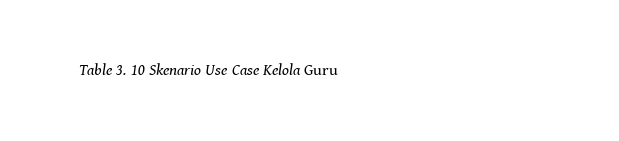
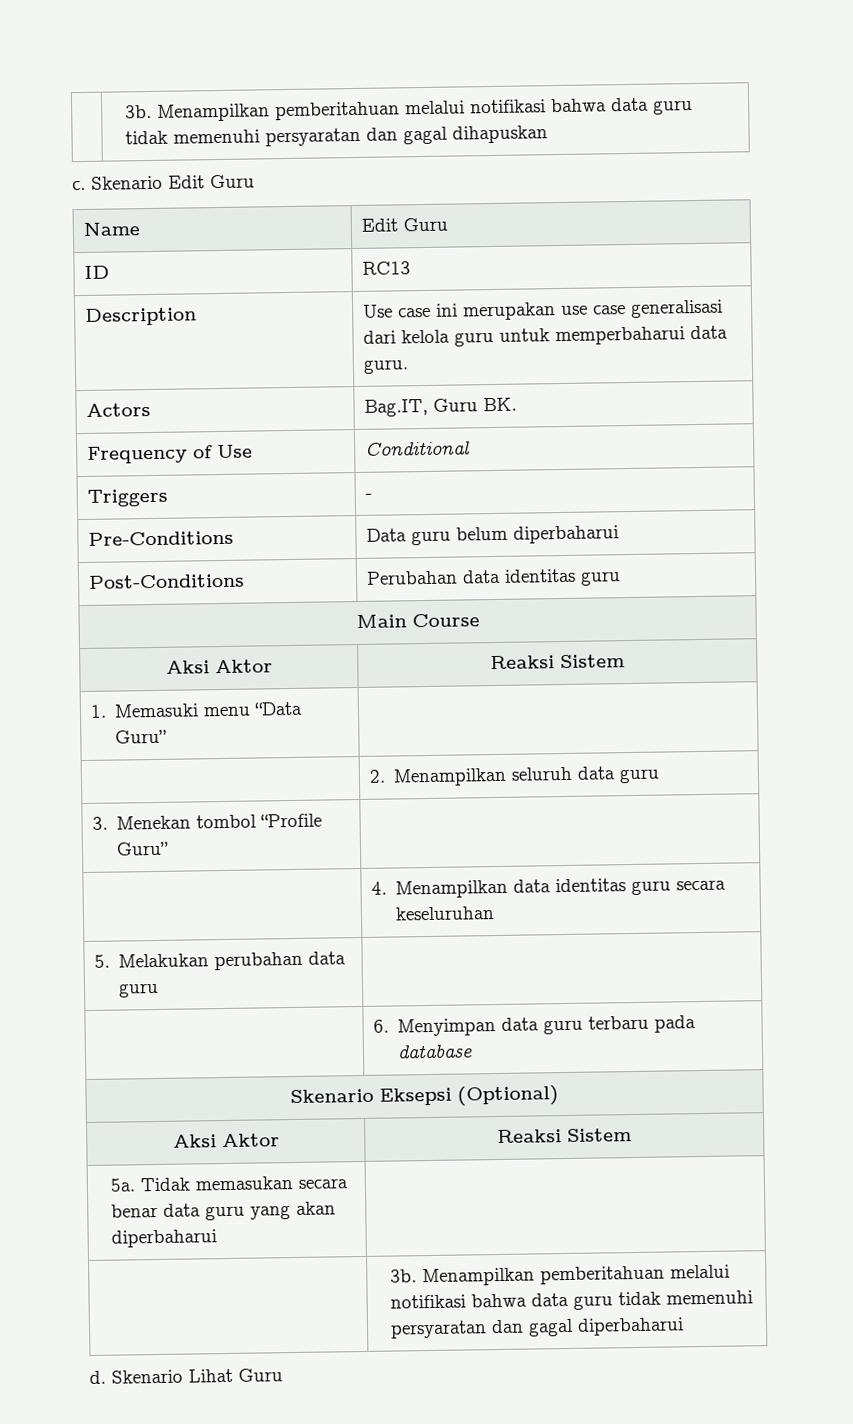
[79,63,301,75] Table 3. 10 Skenario Use Case Kelola -> [124,97,693,122] [124,125,548,147] [72,174,255,191] [82,222,140,236] [360,217,448,232] [83,265,110,279] [361,261,411,275] [84,307,197,326] [362,299,723,321] [362,325,728,347] [362,359,409,374] [85,403,151,417] [363,397,517,417] [86,444,253,464] [364,441,470,456] [86,488,168,507] [364,493,372,499] [87,530,234,546] [365,525,619,546] [87,573,245,589] [365,568,621,586] [355,613,480,629] [165,659,273,674] [490,654,625,670] [89,701,304,718] [115,729,168,744] [368,766,661,787] [91,813,323,830] [116,841,170,856] [370,878,727,899] [395,906,496,921] [93,951,347,971] [118,982,160,998] [372,1015,697,1037] [397,1044,474,1059] [290,1085,559,1107] [172,1133,280,1148] [497,1128,632,1144] [109,1176,348,1192] [110,1201,336,1221] [110,1229,217,1248] [389,1264,730,1287] [389,1290,753,1310] [389,1317,684,1339] [89,1368,233,1385] | 3b. Menampilkan pemberitahuan melalui notifikasi bahwa data guru tidak memenuhi persyaratan dan gagal dihapuskan // c. Skenario Edit Guru // Name | Edit Guru // ID | RC13 // Description | Use case ini merupakan use case generalisasi dari kelola guru untuk memperbaharui data guru. // Actors | Bag.IT, Guru BK. // Frequency of Use | Conditional // Triggers | - // Pre-Conditions | Data guru belum diperbaharui // Post-Conditions | Perubahan data identitas guru // Main Course // Aksi Aktor | Reaksi Sistem // 1. Memasuki menu “Data Guru” | // | 2. Menampilkan seluruh data guru // 3. Menekan tombol “Profile Guru” | // | 4. Menampilkan data identitas guru secara keseluruhan // 5. Melakukan perubahan data guru | // | 6. Menyimpan data guru terbaru pada database // Skenario Eksepsi (Optional) // Aksi Aktor | Reaksi Sistem // 5a. Tidak memasukan secara benar data guru yang akan diperbaharui | // | 3b. Menampilkan pemberitahuan melalui notifikasi bahwa data guru tidak memenuhi persyaratan dan gagal diperbaharui // d. Skenario Lihat

